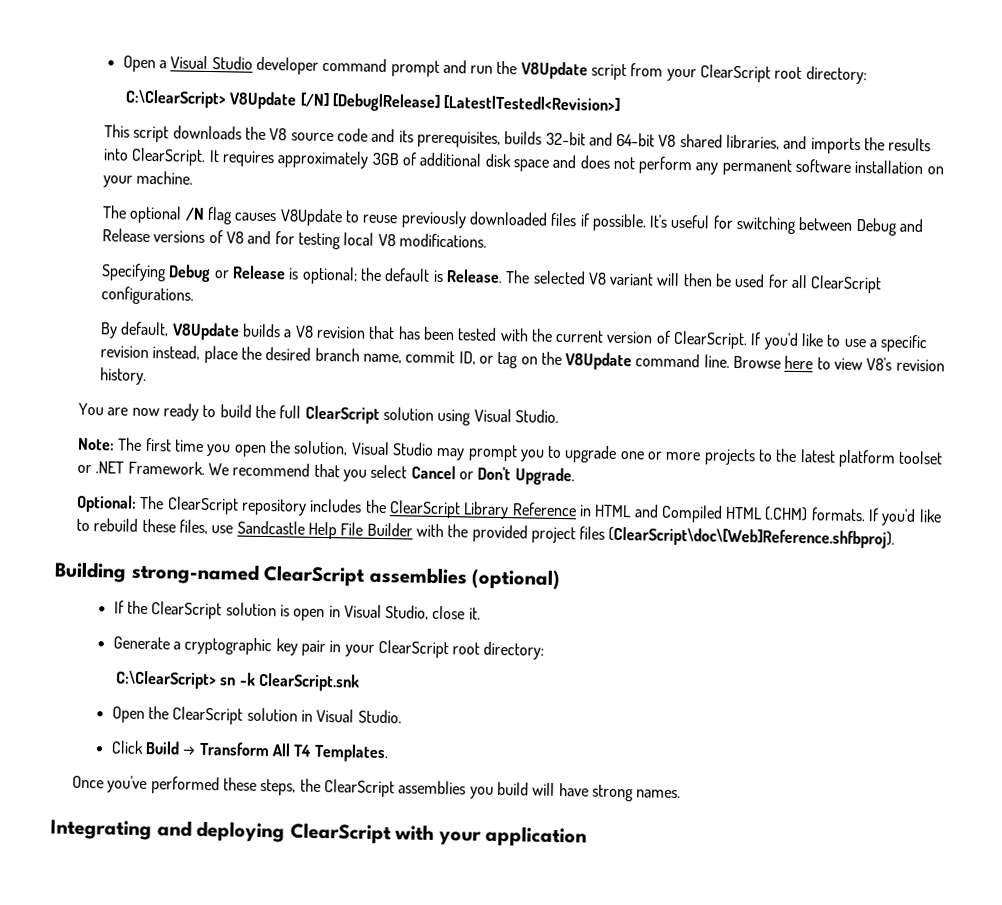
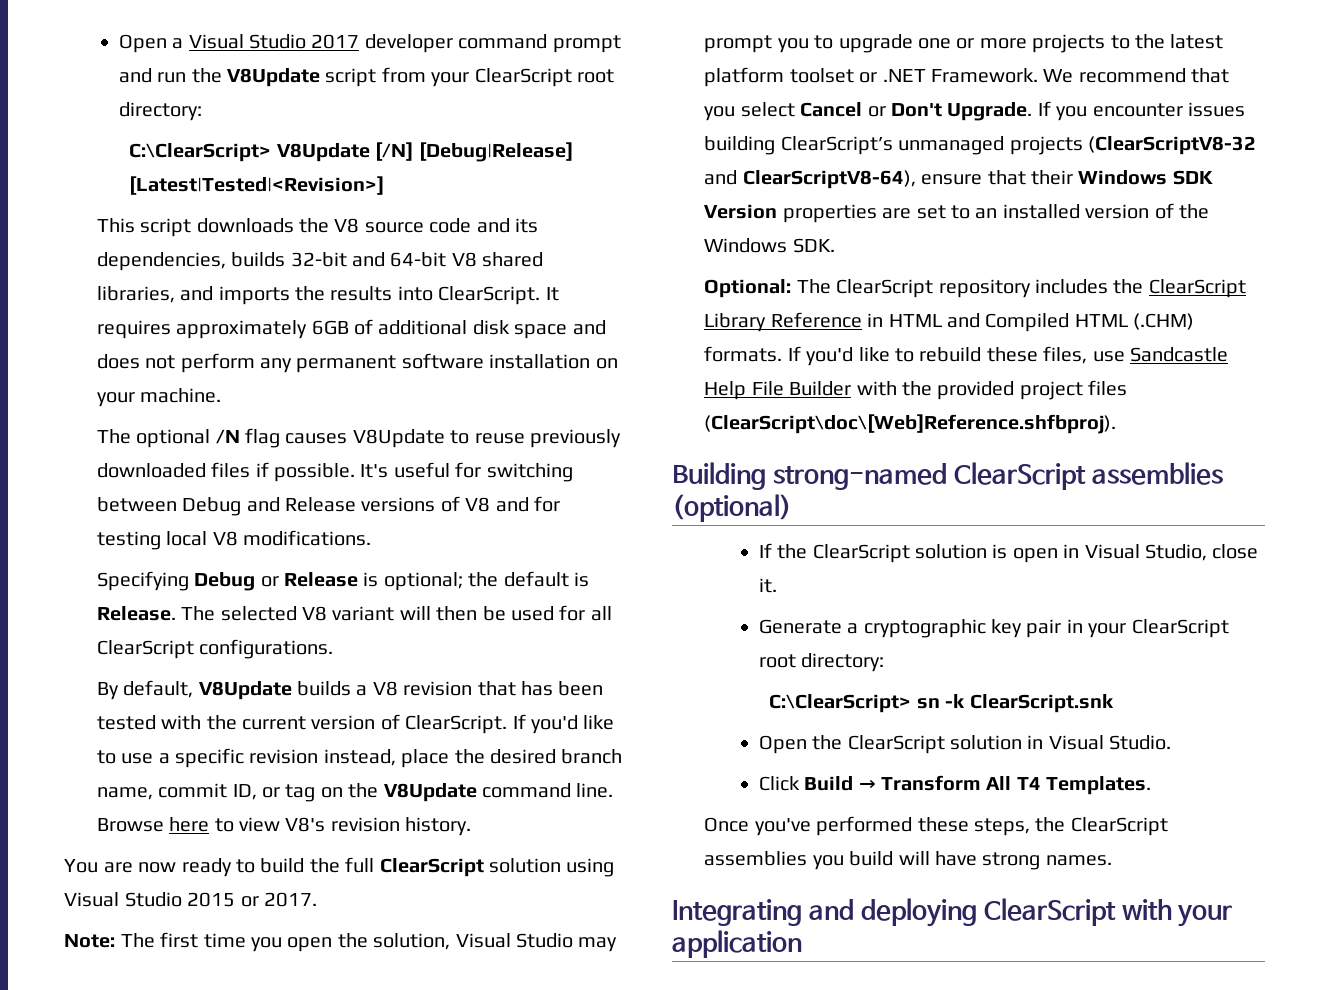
(253, 63) none -> [311,34,360,49] 2017
[416,130,501,148] prerequisites, -> [96,252,226,271] dependencies,
[371,152,400,166] 3GB -> [311,320,349,335] 6GB
[514,409,559,423] Studio. -> [124,892,318,907] Studio 2015 or 2017.
(575, 476) none -> [1037,101,1246,121] [704,136,1257,155] [704,170,1213,189] [704,203,1210,223] [704,238,835,253] If you encounter issues building ClearScript’s unmanaged projects (ClearScriptV8-32 and ClearScriptV8-64), ensure that their Windows SDK Version properties are set to an installed version of the Windows SDK.

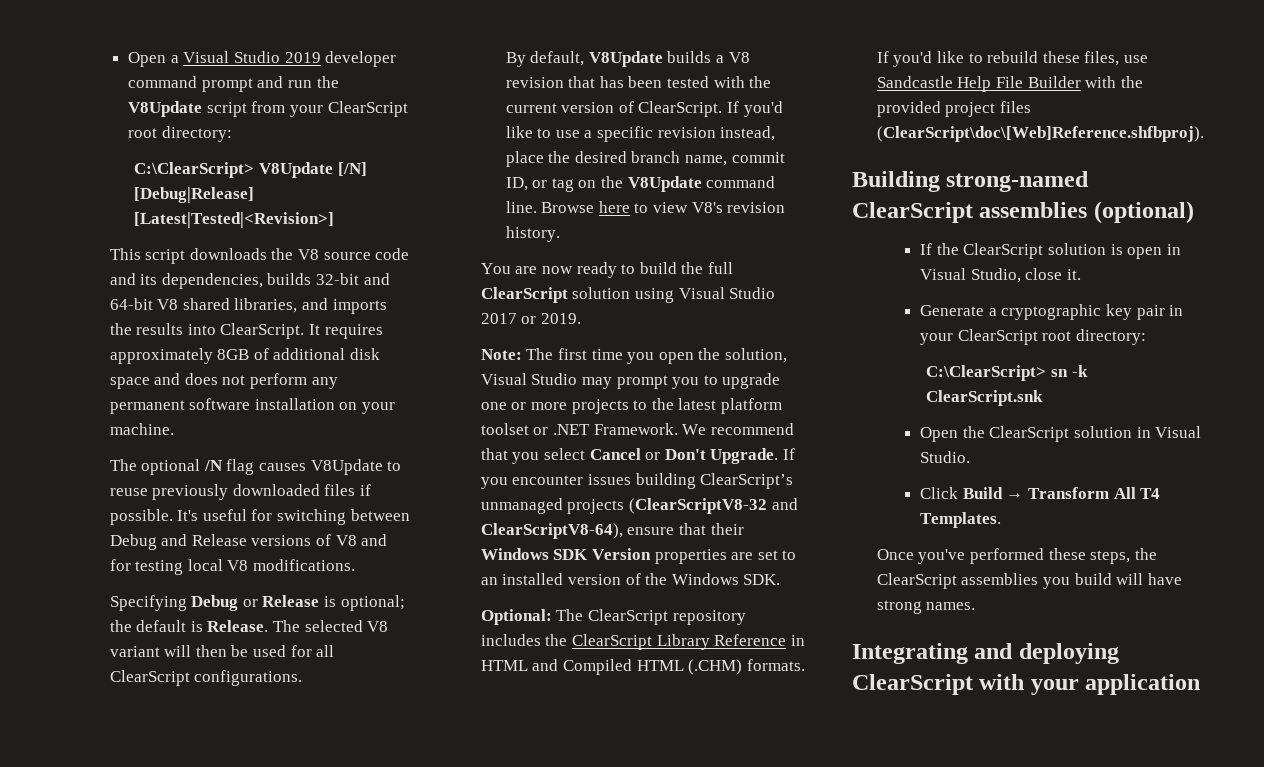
[311,34,360,49] 2017 -> [284,52,321,63] 2019
[311,320,349,335] 6GB -> [217,349,250,360] 8GB
[187,892,318,907] 2015 or 2017. -> [480,313,581,324] 2017 or 2019.

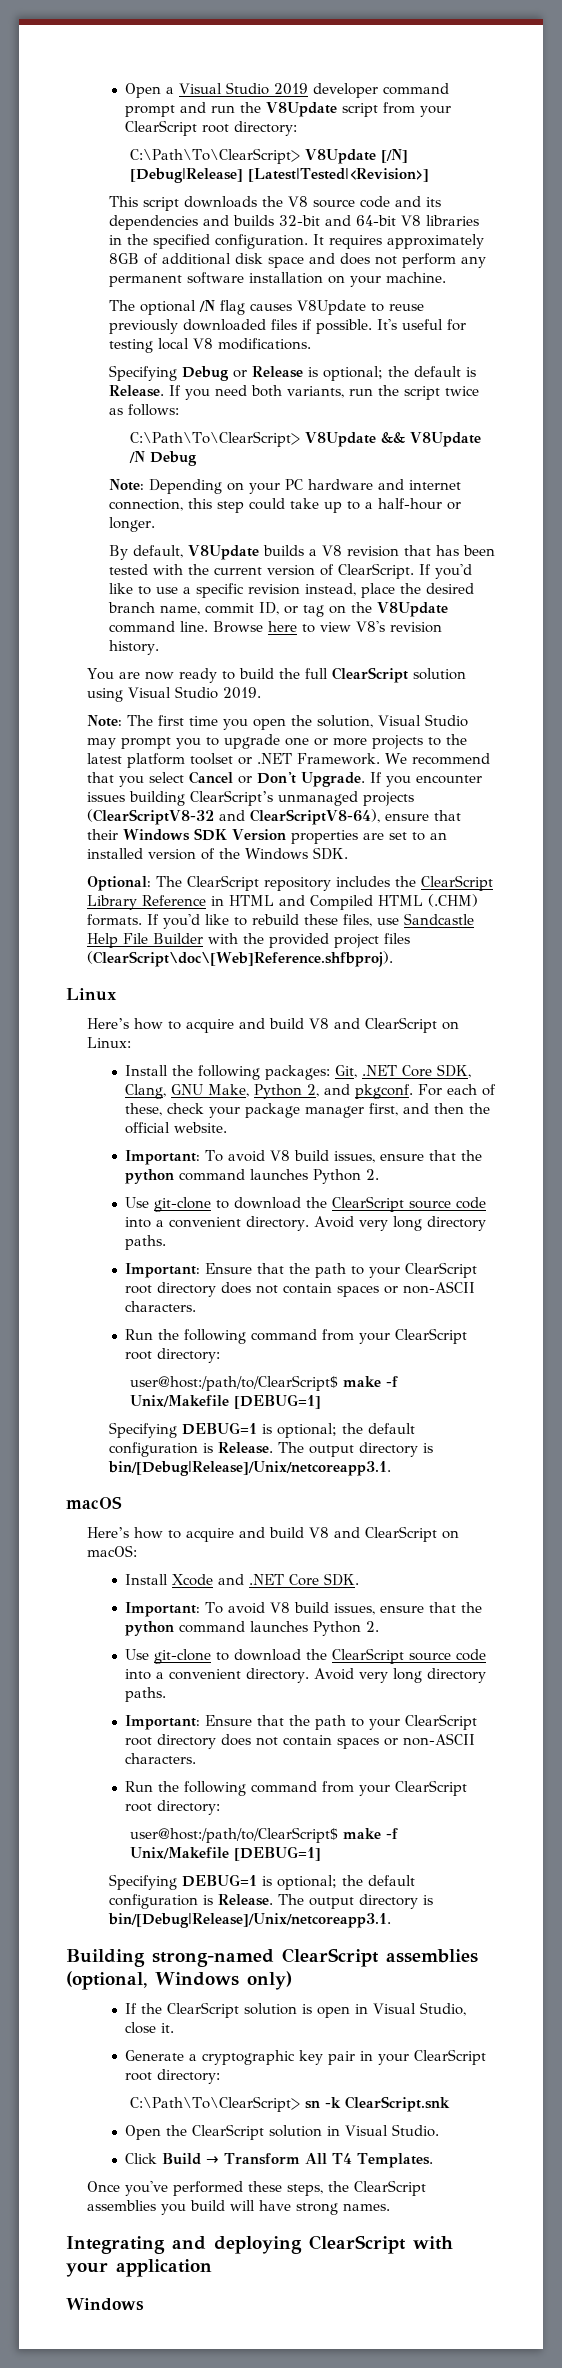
[134,162,255,178] C:\ClearScript> -> [130,148,301,164] C:\Path\To\ClearScript>
[161,273,263,289] dependencies, -> [108,215,229,230] dependencies and
[182,298,387,314] [109,323,305,339] shared libraries, and imports the results into ClearScript. -> [425,215,479,226] [108,234,308,249] libraries in the specified configuration.
[276,509,410,525] [109,534,388,550] [109,559,131,571] switching between Debug and Release versions of V8 and for -> (466, 325) none
[272,620,389,632] [109,645,335,657] [109,670,303,686] The selected V8 variant will then be used for all ClearScript configurations. -> [168,385,479,400] [108,404,179,416] [130,431,482,447] [129,451,198,466] [108,479,461,494] [108,498,461,513] [108,517,155,532] If you need both variants, run the script twice as follows: // C:\Path\To\ClearScript> V8Update && V8Update /N Debug // Note: Depending on your PC hardware and internet connection, this step could take up to a half-hour or longer.
[480,313,537,324] 2017 or -> (219, 692) none
(1204, 134) none -> [66,988,117,1001] [87,1017,460,1033] [87,1037,132,1048] [125,1064,472,1080] [125,1084,497,1099] [125,1103,491,1118] [125,1122,228,1134] [125,1150,483,1165] [125,1169,380,1184] [125,1196,487,1212] [125,1216,487,1231] [125,1235,167,1250] [125,1262,478,1278] [125,1281,476,1297] [125,1301,197,1312] [125,1328,468,1344] [125,1348,221,1363] [130,1375,399,1391] [130,1394,322,1409] [108,1422,415,1438] [108,1442,433,1457] [107,1461,391,1476] [66,1496,122,1509] [87,1526,460,1542] [87,1545,138,1557] [125,1573,360,1586] [125,1602,483,1617] [125,1621,380,1636] [125,1648,487,1664] [125,1668,487,1683] [125,1687,167,1702] [125,1714,478,1730] [125,1733,476,1749] [125,1753,197,1764] [125,1780,468,1796] [125,1800,221,1815] [130,1827,399,1843] [130,1846,322,1861] [108,1874,415,1890] [108,1894,433,1909] [107,1913,391,1928] // Linux // Here’s how to acquire and build V8 and ClearScript on Linux: // Install the following packages: Git, .NET Core SDK, Clang, GNU Make, Python 2, and pkgconf. For each of these, check your package manager first, and then the official website. // Important: To avoid V8 build issues, ensure that the python command launches Python 2. // Use git-clone to download the ClearScript source code into a convenient directory. Avoid very long directory paths. // Important: Ensure that the path to your ClearScript root directory does not contain spaces or non-ASCII characters. // Run the following command from your ClearScript root directory: // user@host:/path/to/ClearScript$ make -f Unix/Makefile [DEBUG=1] // Specifying DEBUG=1 is optional; the default configuration is Release. The output directory is bin/[Debug|Release]/Unix/netcoreapp3.1. // macOS // Here’s how to acquire and build V8 and ClearScript on macOS: // Install Xcode and .NET Core SDK. // Important: To avoid V8 build issues, ensure that the python command launches Python 2. // Use git-clone to download the ClearScript source code into a convenient directory. Avoid very long directory paths. // Important: Ensure that the path to your ClearScript root directory does not contain spaces or non-ASCII characters. // Run the following command from your ClearScript root directory: // user@host:/path/to/ClearScript$ make -f Unix/Makefile [DEBUG=1] // Specifying DEBUG=1 is optional; the default configuration is Release. The output directory is bin/[Debug|Release]/Unix/netcoreapp3.1.
[1093,201,1194,224] (optional) -> [66,1971,292,1990] (optional, Windows only)
[926,365,1047,381] C:\ClearScript> -> [130,2096,301,2112] C:\Path\To\ClearScript>
(1201, 684) none -> [66,2298,144,2311] // Windows

